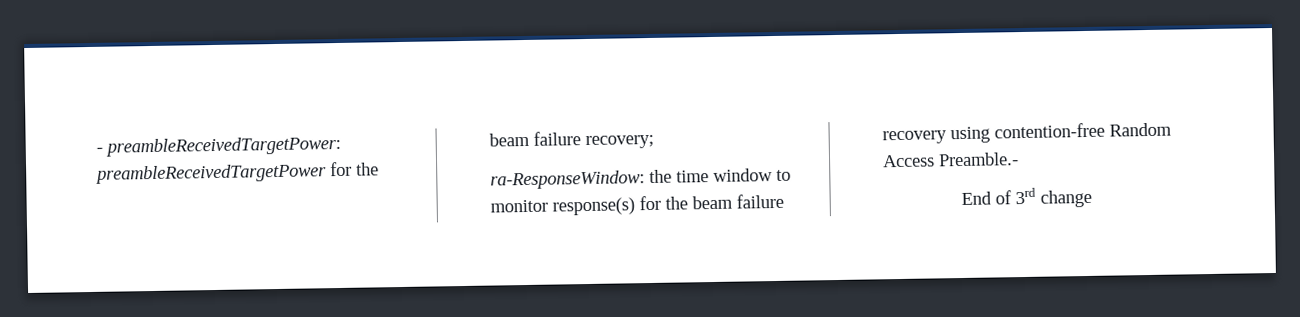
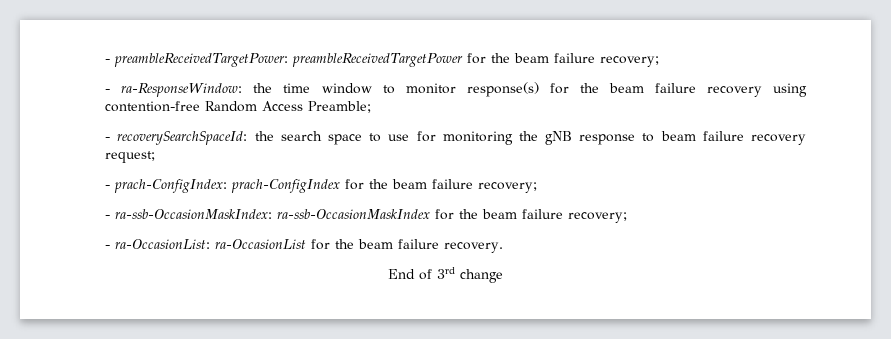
(654, 142) none -> [105,89,111,93] -
[937,152,1019,167] Preamble.- -> [308,101,372,113] [105,131,806,145] [105,151,156,163] [105,179,538,193] [105,209,628,223] [105,239,504,253] Preamble; // - recoverySearchSpaceId: the search space to use for monitoring the gNB response to beam failure recovery request; // - prach-ConfigIndex: prach-ConfigIndex for the beam failure recovery; // - ra-ssb-OccasionMaskIndex: ra-ssb-OccasionMaskIndex for the beam failure recovery; // - ra-OccasionList: ra-OccasionList for the beam failure recovery.

